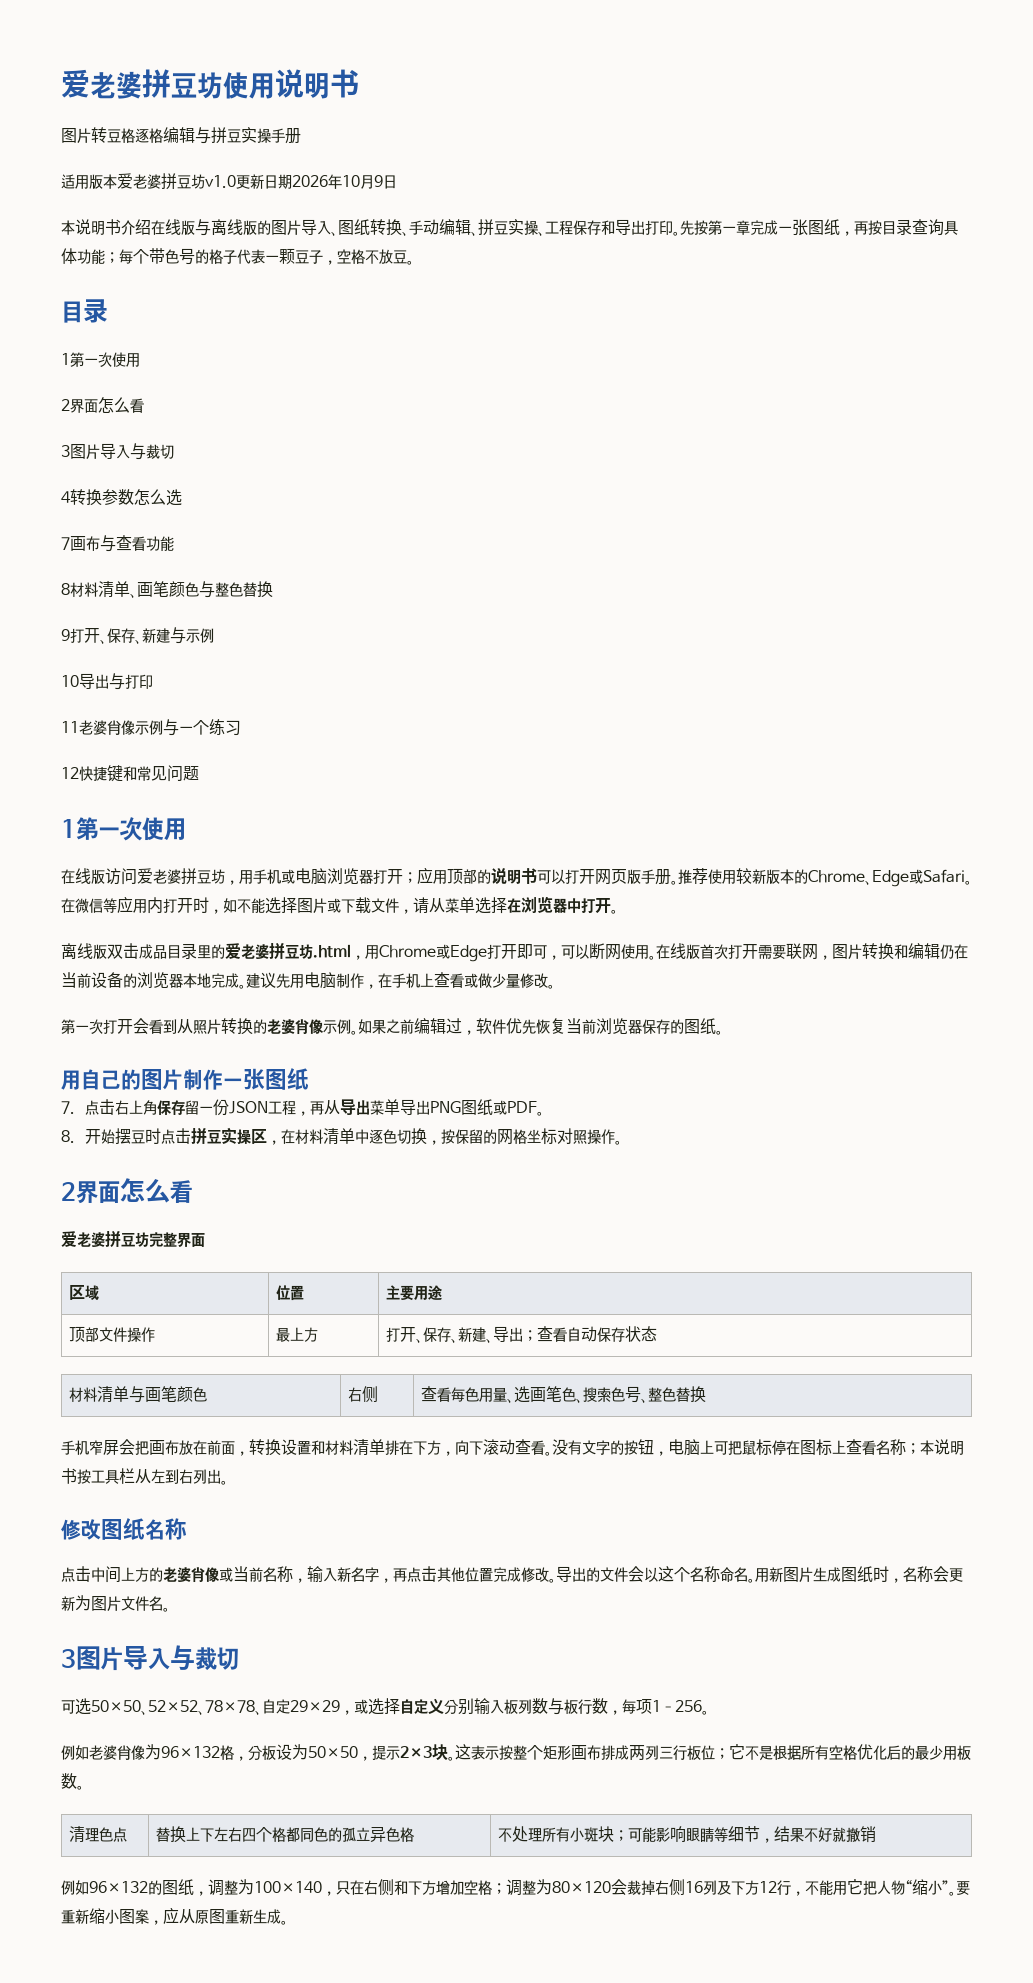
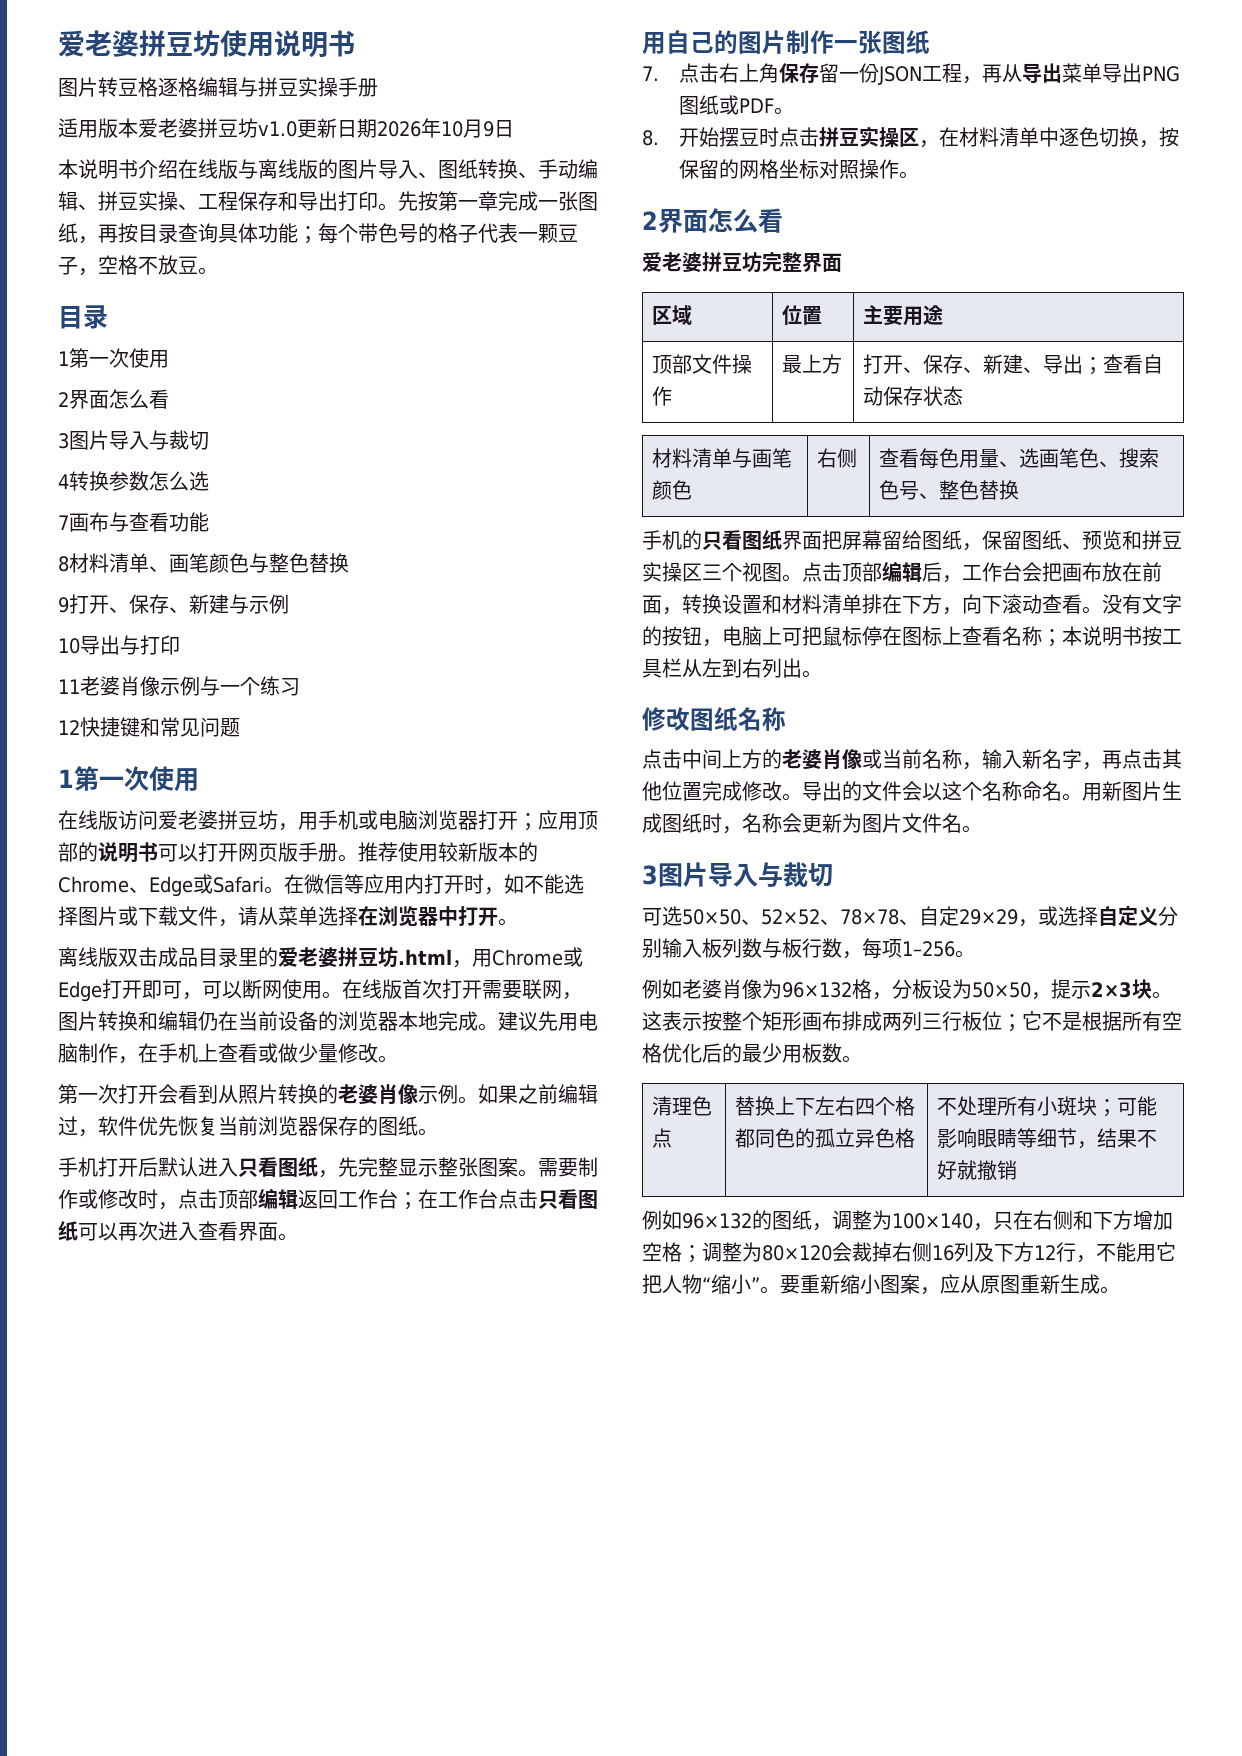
(723, 1032) none -> [58,1157,598,1178] [58,1188,598,1210] [58,1221,298,1242] // 手机打开后默认进入只看图纸，先完整显示整张图案。需要制作或修改时，点击顶部编辑返回工作台；在工作台点击只看图纸可以再次进入查看界面。
[89,1440,119,1455] 窄屏 -> [682,530,1182,551] [642,561,1022,583] 的只看图纸界面把屏幕留给图纸，保留图纸、预览和拼豆实操区三个视图。点击顶部编辑后，工作台

